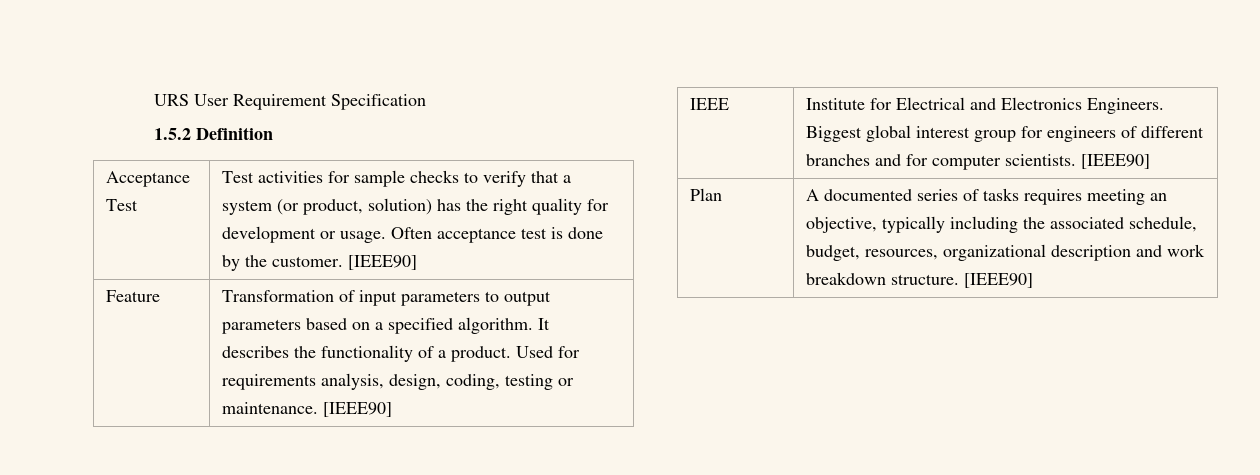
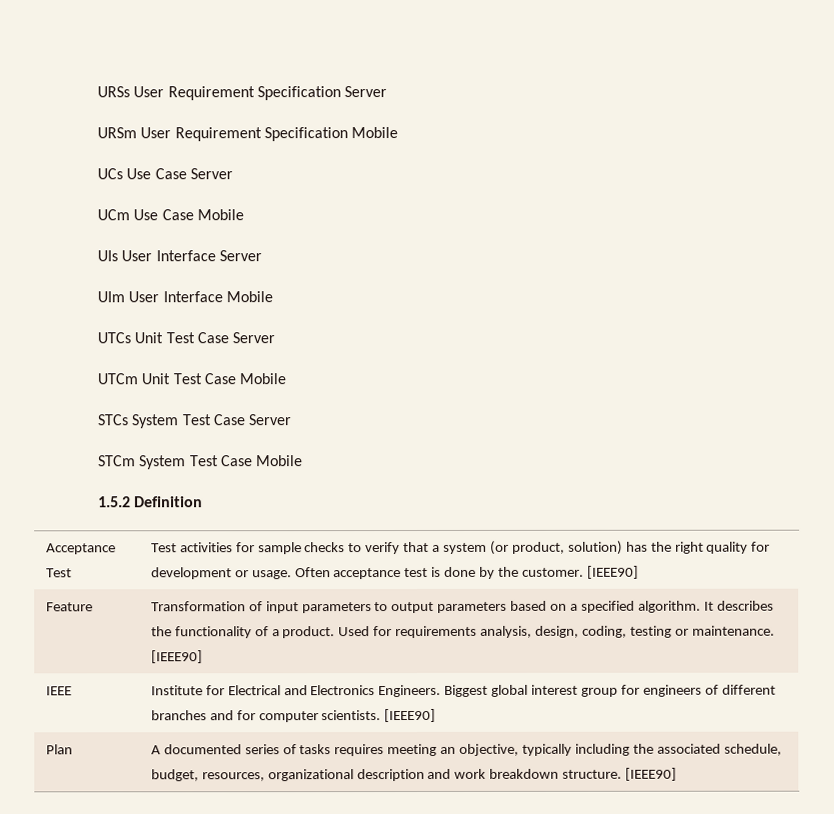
[153,94,426,110] URS User Requirement Specification -> [96,86,388,101] [96,127,399,142] [96,168,233,180] [96,209,244,221] [96,250,262,262] [96,291,273,303] [96,332,276,344] [96,373,287,385] [97,414,293,429] [97,455,304,470] URSs User Requirement Specification Server // URSm User Requirement Specification Mobile // UCs Use Case Server // UCm Use Case Mobile // UIs User Interface Server // UIm User Interface Mobile // UTCs Unit Test Case Server // UTCm Unit Test Case Mobile // STCs System Test Case Server // STCm System Test Case Mobile

